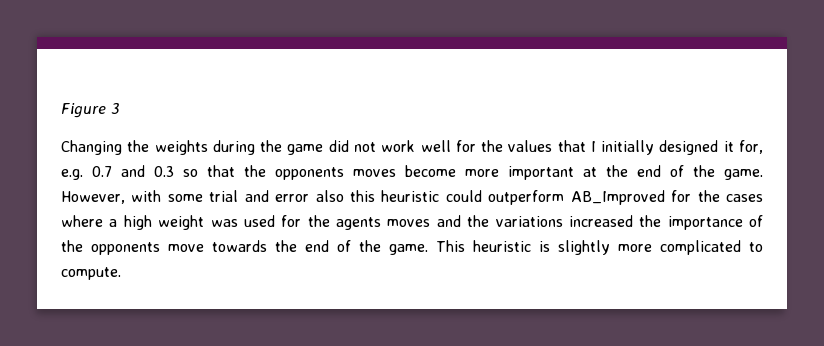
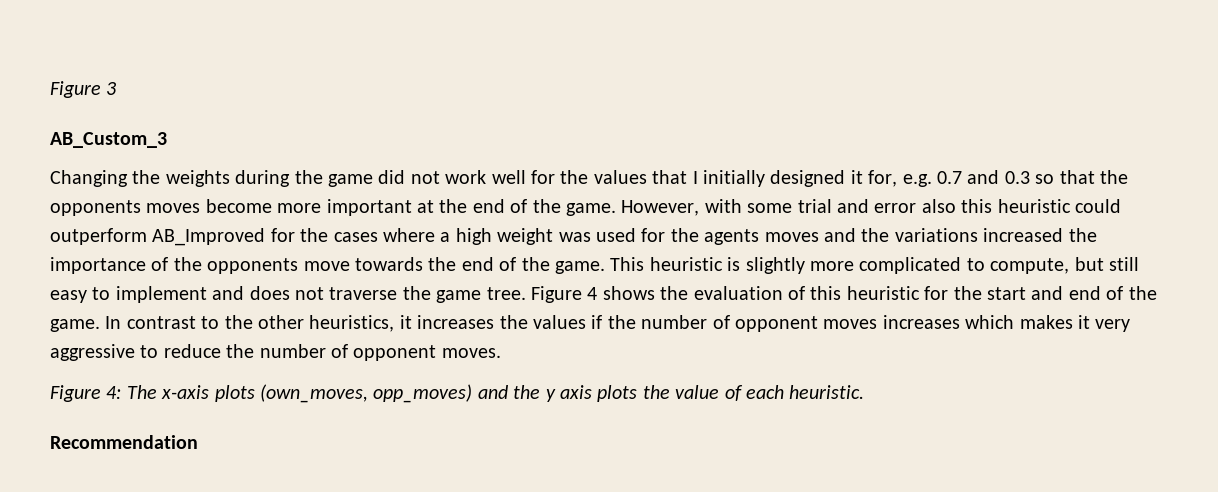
(120, 108) none -> [50,132,167,148] // AB_Custom_3
[61,267,121,280] compute. -> [990,257,1139,274] [50,286,1157,303] [50,315,1131,332] [50,344,501,361] [50,384,865,403] [50,435,198,449] compute, but still easy to implement and does not traverse the game tree. Figure 4 shows the evaluation of this heuristic for the start and end of the game. In contrast to the other heuristics, it increases the values if the number of opponent moves increases which makes it very aggressive to reduce the number of opponent moves. // Figure 4: The x-axis plots (own_moves, opp_moves) and the y axis plots the value of each heuristic. // Recommendation

